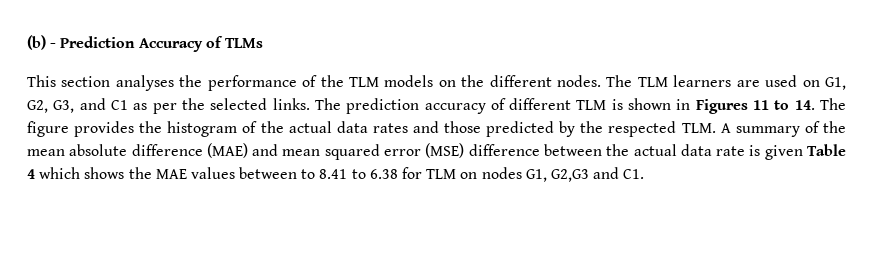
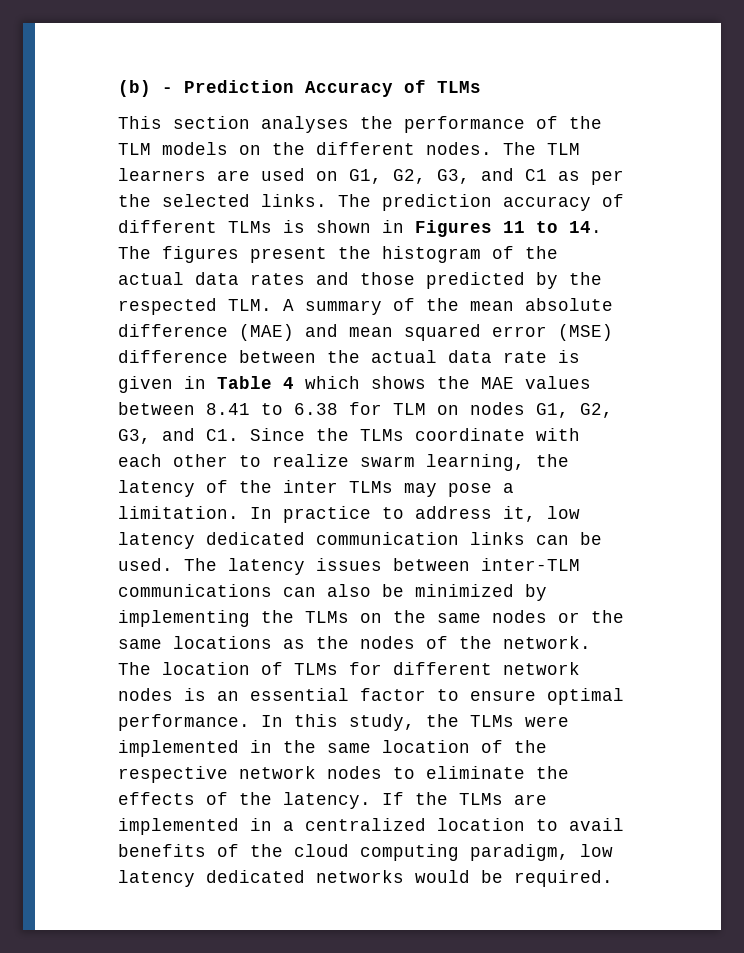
[576,100,607,110] TLM -> [228,221,272,233] TLMs
[27,121,135,137] figure provides -> [162,246,327,263] figures present
(803, 152) none -> [184,376,206,389] in
[301,169,316,179] to -> (195, 408) none
[550,167,645,182] G2,G3 and C1. -> [580,403,613,418] [118,428,580,444] [118,454,569,471] [118,480,514,497] [118,506,580,523] [118,532,602,549] [118,558,580,575] [118,584,547,601] [118,610,624,627] [118,636,591,649] [118,662,580,675] [118,688,624,705] [118,714,569,731] [118,740,547,757] [118,766,569,783] [118,792,547,809] [118,818,624,835] [118,844,613,861] [118,870,613,887] G2, G3, and C1. Since the TLMs coordinate with each other to realize swarm learning, the latency of the inter TLMs may pose a limitation. In practice to address it, low latency dedicated communication links can be used. The latency issues between inter-TLM communications can also be minimized by implementing the TLMs on the same nodes or the same locations as the nodes of the network. The location of TLMs for different network nodes is an essential factor to ensure optimal performance. In this study, the TLMs were implemented in the same location of the respective network nodes to eliminate the effects of the latency. If the TLMs are implemented in a centralized location to avail benefits of the cloud computing paradigm, low latency dedicated networks would be required.

